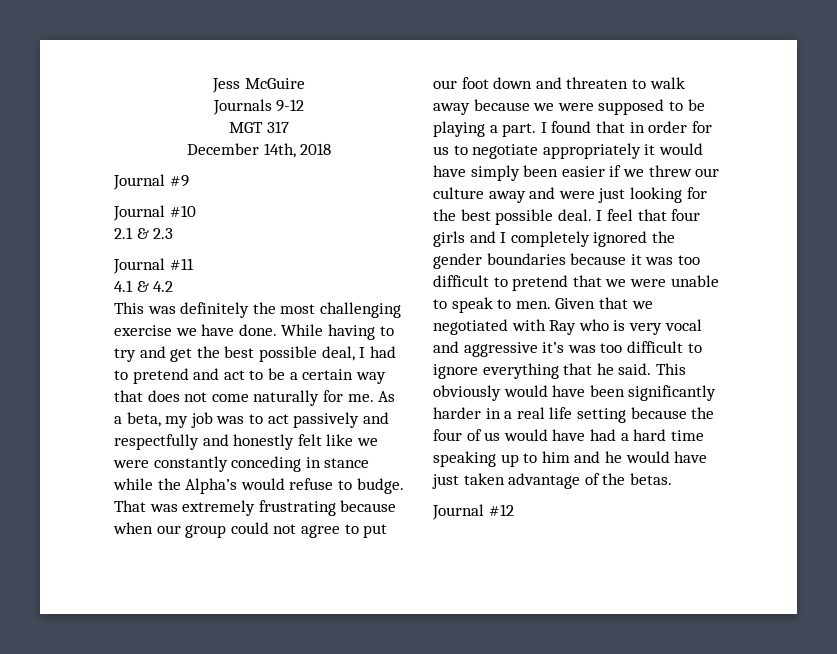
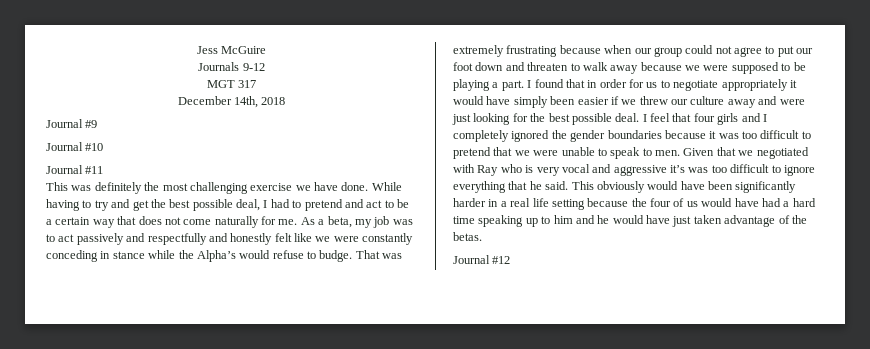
[114,227,174,239] // 2.1 & 2.3 -> (104, 147) none
[114,280,174,292] // 4.1 & 4.2 -> (104, 170) none

